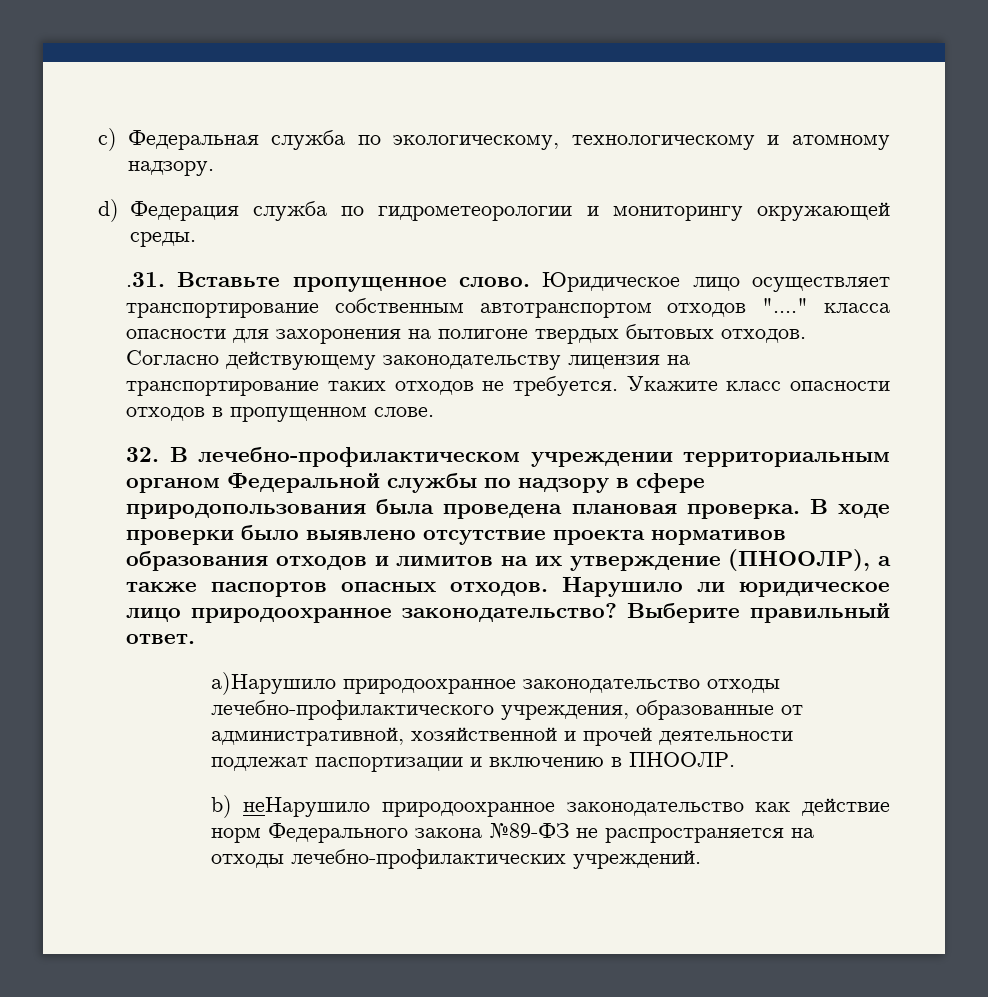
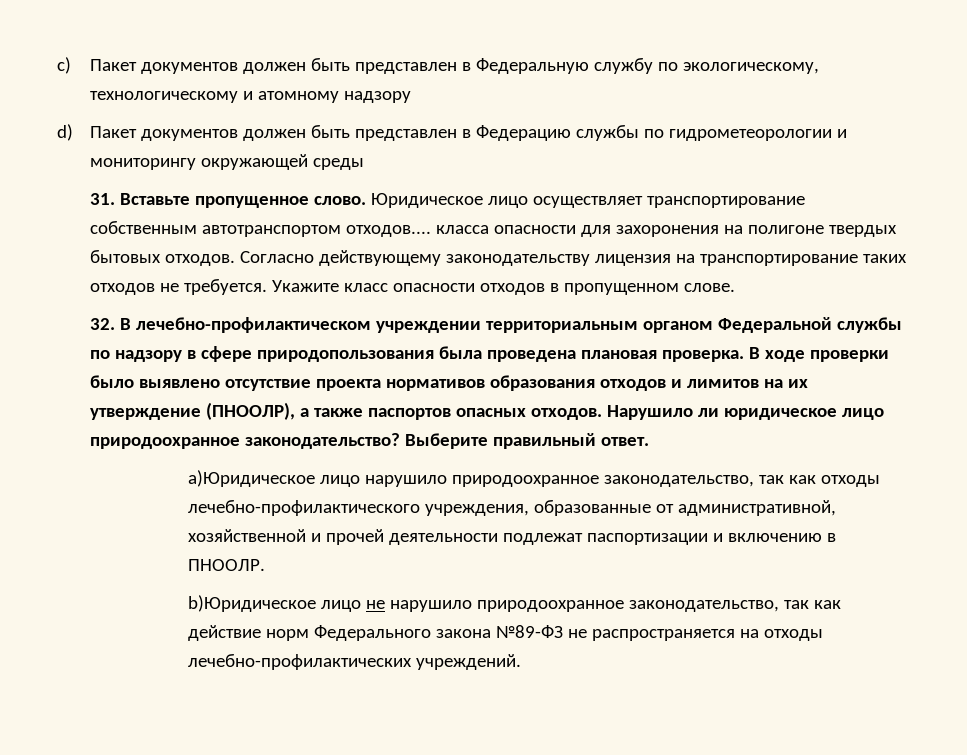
[127,130,346,150] Федеральная служба -> [89,58,653,74] Пакет документов должен быть представлен в Федеральную службу
[127,161,214,176] надзору. -> [343,91,411,103] надзору
[129,201,327,221] Федерация служба -> [89,125,639,141] Пакет документов должен быть представлен в Федерацию службы
[129,232,196,247] [126,272,166,287] среды. // .31. -> [312,158,364,170] [89,193,115,205] среды // 31.
[667,298,809,317] отходов "...." -> [345,225,431,237] отходов....
[210,672,700,695] a)Нарушило природоохранное законодательство -> [187,470,816,487] a)Юридическое лицо нарушило природоохранное законодательство, так как
[210,795,744,818] b) неНарушило природоохранное законодательство -> [187,595,809,612] b)Юридическое лицо не нарушило природоохранное законодательство, так

